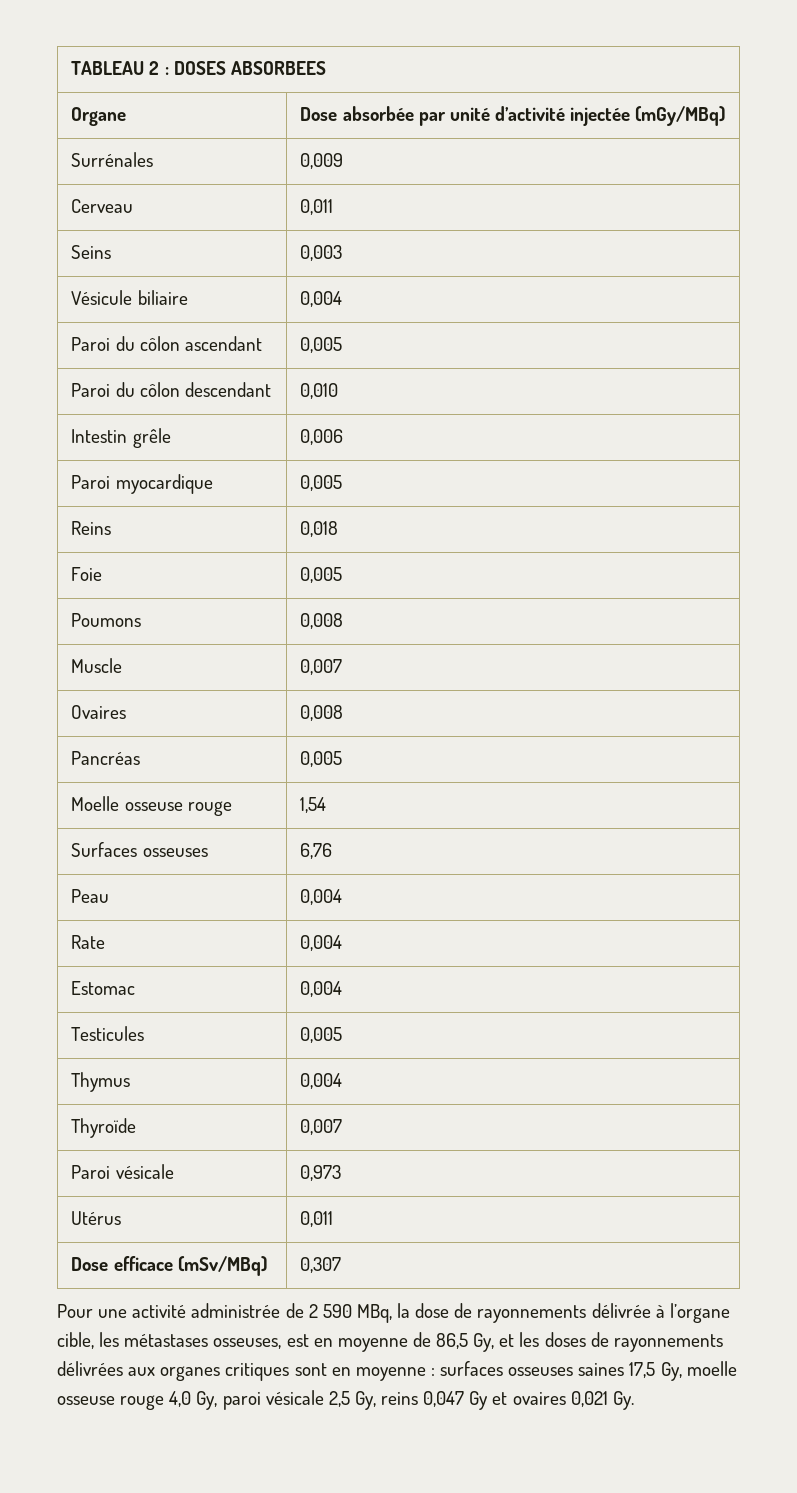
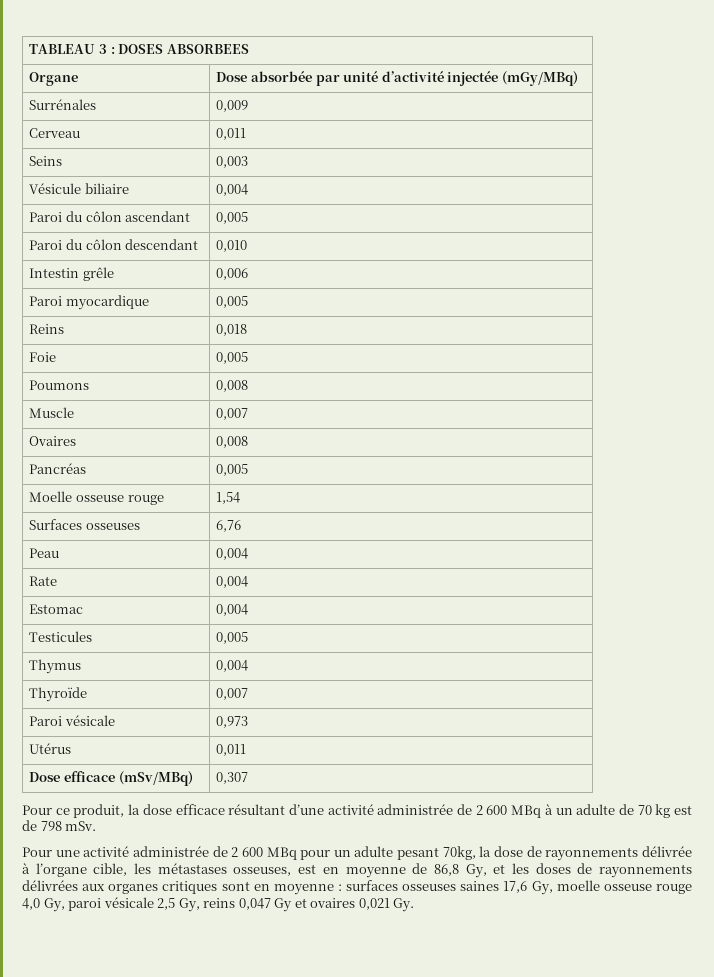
[149,61,160,75] 2 -> [99,44,108,54] 3
(342, 1265) none -> [22,804,693,818] [22,820,97,831] // Pour ce produit, la dose efficace résultant d’une activité administrée de 2 600 MBq à un adulte de 70 kg est de 798 mSv.
[322,1304,392,1323] 590 MBq, -> [241,846,476,860] 600 MBq pour un adulte pesant 70kg,
[436,1333,469,1349] 86,5 -> [433,864,459,876] 86,8
[629,1362,656,1378] 17,5 -> [503,881,528,893] 17,6

